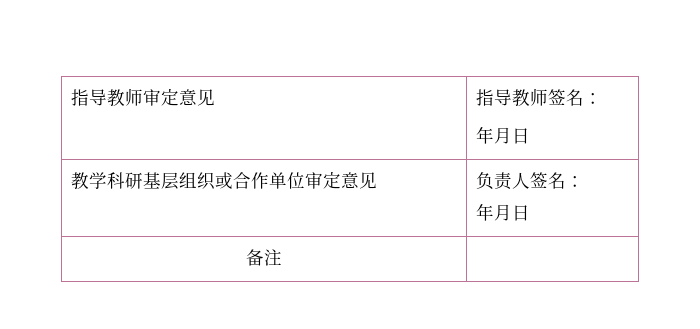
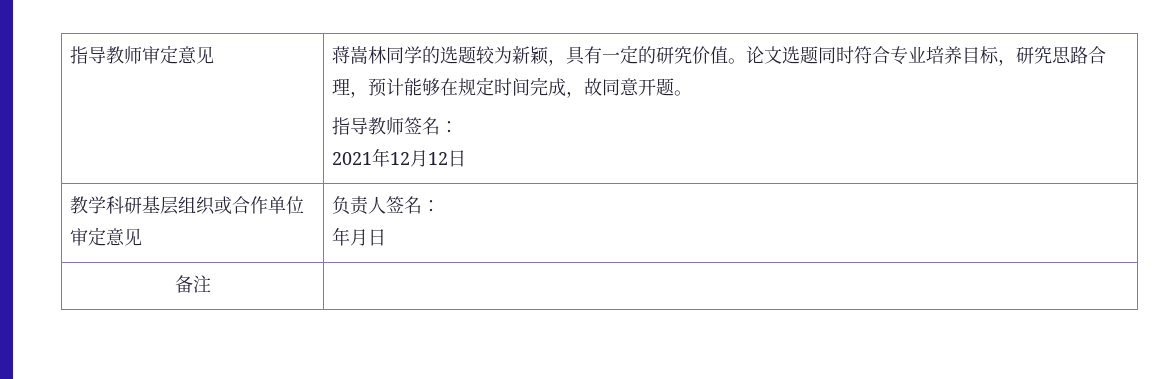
(216, 97) none -> [331,45,1106,66] [331,77,692,98] 蒋嵩林同学的选题较为新颖，具有一定的研究价值。论文选题同时符合专业培养目标，研究思路合理，预计能够在规定时间完成，故同意开题。 //
[476,126,513,144] 年月 -> [331,148,448,167] 2021年12月12

